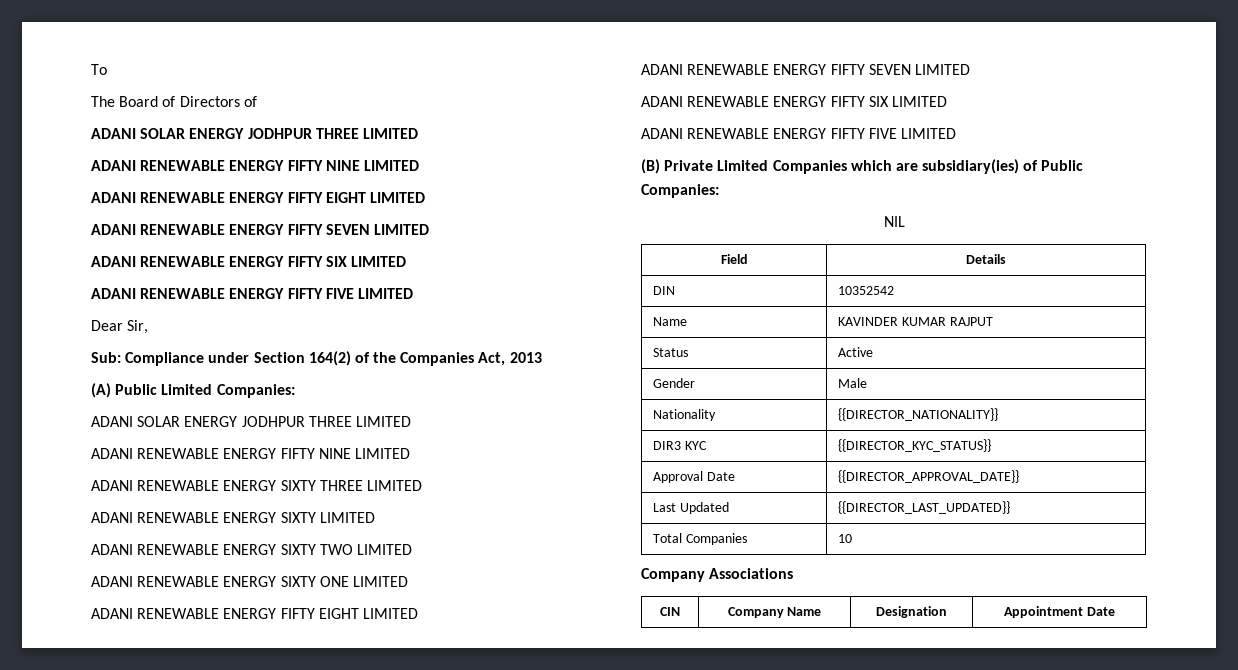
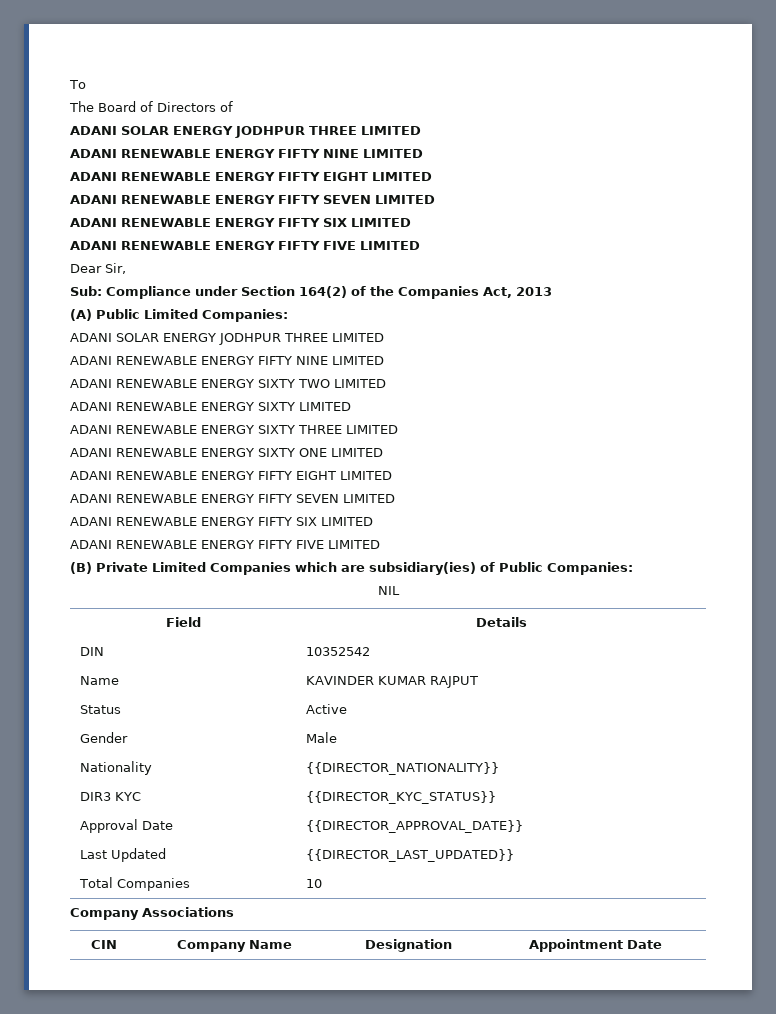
[319,480,363,491] THREE -> [298,379,330,388] TWO
[319,544,353,555] TWO -> [298,425,342,434] THREE

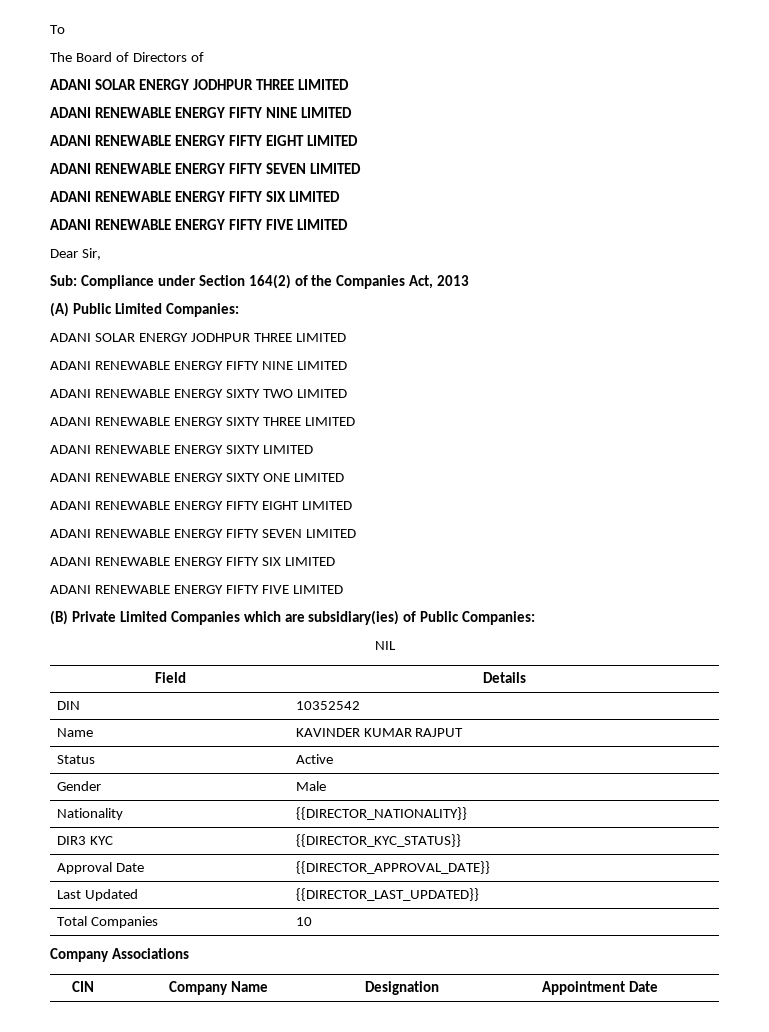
[299,402,351,411] [70,425,342,434] LIMITED // ADANI RENEWABLE ENERGY SIXTY THREE -> [262,417,355,426] [50,445,260,454] THREE LIMITED // ADANI RENEWABLE ENERGY SIXTY

